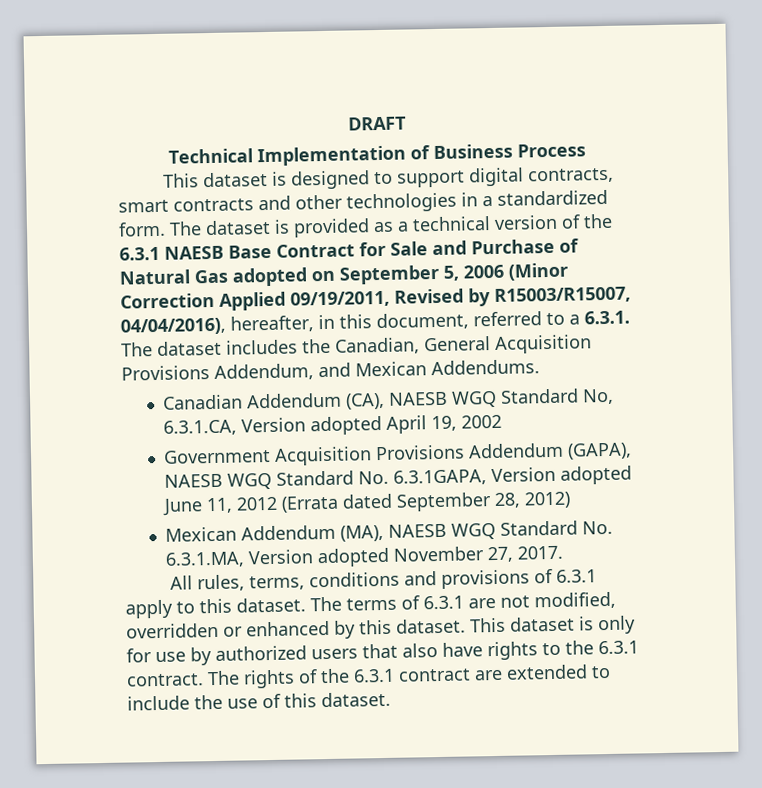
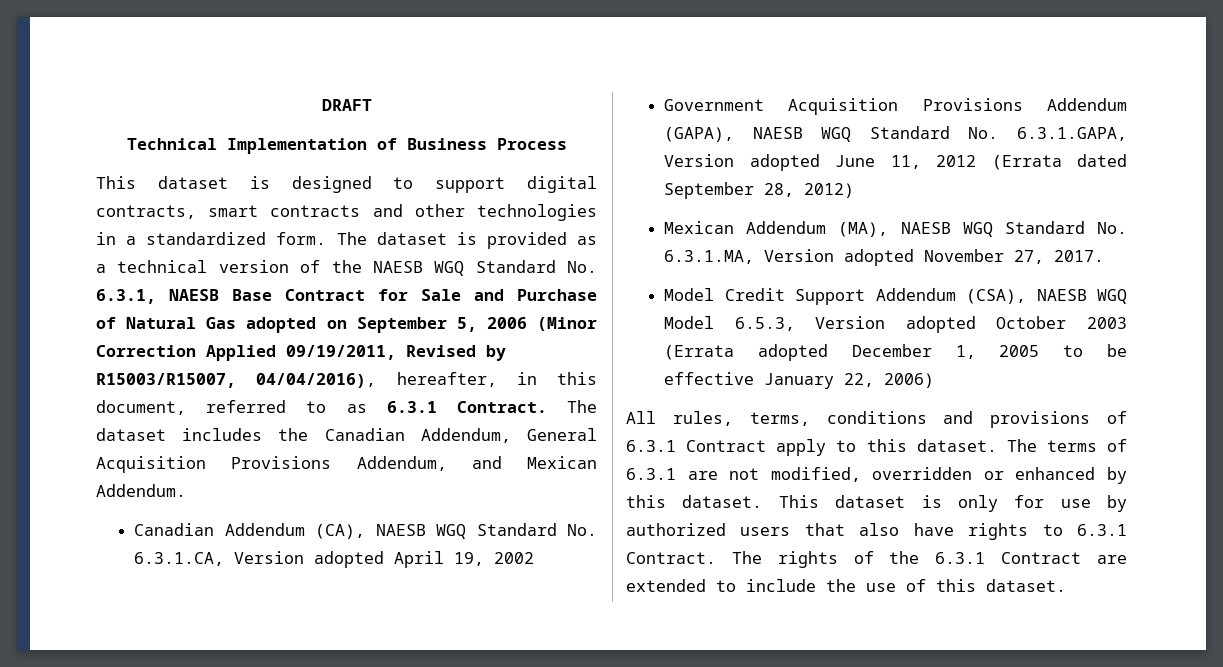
[119,246,160,261] 6.3.1 -> [372,260,597,276] [96,289,156,304] NAESB WGQ Standard No. 6.3.1,
[569,310,630,325] a 6.3.1. -> [346,401,547,413] as 6.3.1 Contract.
[335,337,420,355] Canadian, -> [324,428,511,443] Canadian Addendum,
[431,359,540,376] Addendums. -> [96,484,186,497] Addendum.
[581,388,614,405] No, -> [567,524,598,536] No.
[392,469,487,486] 6.3.1GAPA, -> [1017,127,1127,141] 6.3.1.GAPA,
(563, 552) none -> [663,288,1127,305] [663,316,1127,333] [663,344,1127,361] [663,372,934,389] // Model Credit Support Addendum (CSA), NAESB WGQ Model 6.5.3, Version adopted October 2003 (Errata adopted December 1, 2005 to be effective January 22, 2006)
(597, 576) none -> [686,440,767,452] Contract
[565,640,639,655] [126,673,204,687] the 6.3.1 contract. -> [1077,524,1127,536] [626,552,716,564] 6.3.1 Contract.
[398,668,471,682] contract -> [1001,552,1082,564] Contract

